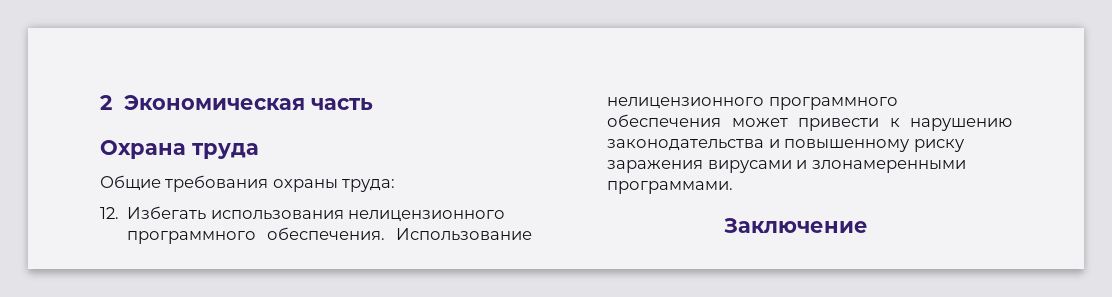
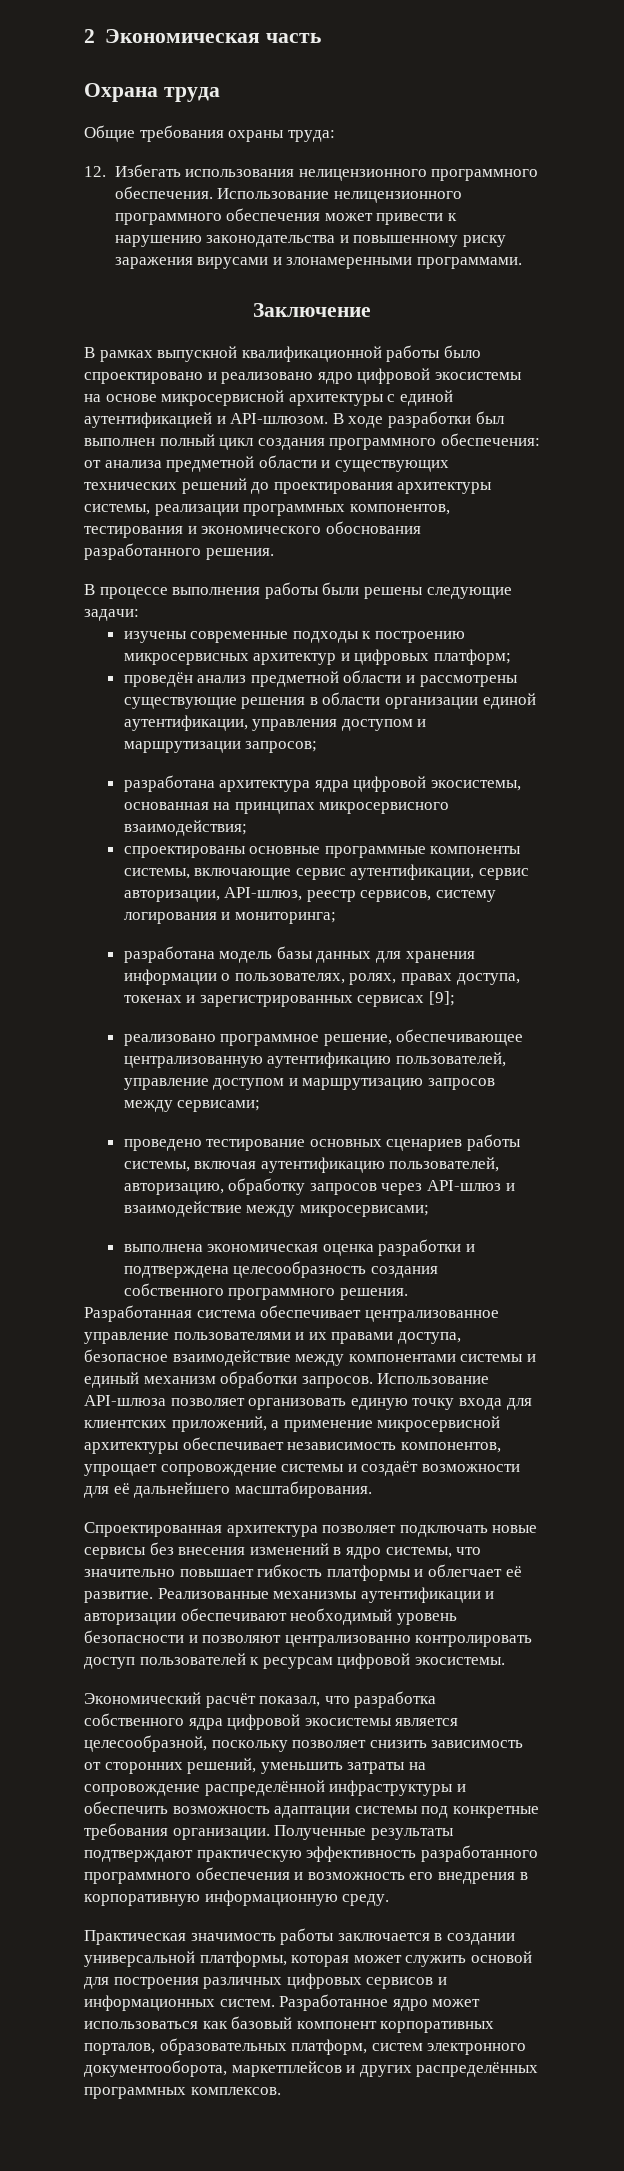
(868, 225) none -> [84,345,481,362] [84,368,522,384] [84,390,453,406] [84,411,505,428] [84,433,540,450] [84,455,449,472] [84,478,493,494] [84,504,450,516] [84,521,421,538] [84,543,274,560] [84,582,512,599] [84,609,139,621] [123,631,465,643] [123,649,511,665] [123,670,518,687] [123,692,536,709] [123,715,427,731] [123,741,318,753] [123,775,521,792] [123,802,450,814] [123,820,247,836] [123,846,522,858] [123,864,529,880] [123,887,496,902] [123,912,336,924] [123,946,475,963] [123,969,520,985] [123,991,455,1007] [123,1029,524,1046] [123,1052,506,1068] [123,1078,495,1090] [123,1100,261,1112] [123,1134,521,1151] [123,1157,500,1173] [123,1178,515,1195] [123,1201,429,1217] [123,1239,475,1256] [123,1261,438,1278] [123,1283,408,1300] [84,1305,499,1322] [84,1332,461,1344] [84,1349,536,1366] [84,1371,490,1388] [84,1395,532,1410] [84,1416,501,1432] [84,1437,501,1454] [84,1461,520,1476] [84,1481,372,1498] [84,1522,538,1537] [84,1542,482,1559] [84,1564,522,1581] [84,1587,495,1603] [84,1608,457,1625] [84,1630,533,1647] [84,1653,505,1669] [84,1691,437,1708] [84,1713,459,1730] [84,1735,524,1752] [84,1758,426,1774] [84,1780,466,1796] [84,1801,539,1818] [84,1823,454,1840] [84,1845,538,1862] [84,1867,528,1884] [84,1890,390,1906] [84,1928,515,1945] [84,1951,532,1967] [84,1973,447,1989] [84,1994,481,2011] [84,2016,495,2033] [84,2038,527,2055] [84,2060,539,2077] [84,2087,281,2099] // В рамках выпускной квалификационной работы было спроектировано и реализовано ядро цифровой экосистемы на основе микросервисной архитектуры с единой аутентификацией и API-шлюзом. В ходе разработки был выполнен полный цикл создания программного обеспечения: от анализа предметной области и существующих технических решений до проектирования архитектуры системы, реализации программных компонентов, тестирования и экономического обоснования разработанного решения. // В процессе выполнения работы были решены следующие задачи: // изучены современные подходы к построению микросервисных архитектур и цифровых платформ; // проведён анализ предметной области и рассмотрены существующие решения в области организации единой аутентификации, управления доступом и маршрутизации запросов; // разработана архитектура ядра цифровой экосистемы, основанная на принципах микросервисного взаимодействия; // спроектированы основные программные компоненты системы, включающие сервис аутентификации, сервис авторизации, API-шлюз, реестр сервисов, систему логирования и мониторинга; // разработана модель базы данных для хранения информации о пользователях, ролях, правах доступа, токенах и зарегистрированных сервисах [9]; // реализовано программное решение, обеспечивающее централизованную аутентификацию пользователей, управление доступом и маршрутизацию запросов между сервисами; // проведено тестирование основных сценариев работы системы, включая аутентификацию пользователей, авторизацию, обработку запросов через API-шлюз и взаимодействие между микросервисами; // выполнена экономическая оценка разработки и подтверждена целесообразность создания собственного программного решения. // Разработанная система обеспечивает централизованное управление пользователями и их правами доступа, безопасное взаимодействие между компонентами системы и единый механизм обработки запросов. Использование API-шлюза позволяет организовать единую точку входа для клиентских приложений, а применение микросервисной архитектуры обеспечивает независимость компонентов, упрощает сопровождение системы и создаёт возможности для её дальнейшего масштабирования. // Спроектированная архитектура позволяет подключать новые сервисы без внесения изменений в ядро системы, что значительно повышает гибкость платформы и облегчает её развитие. Реализованные механизмы аутентификации и авторизации обеспечивают необходимый уровень безопасности и позволяют централизованно контролировать доступ пользователей к ресурсам цифровой экосистемы. // Экономический расчёт показал, что разработка собственного ядра цифровой экосистемы является целесообразной, поскольку позволяет снизить зависимость от сторонних решений, уменьшить затраты на сопровождение распределённой инфраструктуры и обеспечить возможность адаптации системы под конкретные требования организации. Полученные результаты подтверждают практическую эффективность разработанного программного обеспечения и возможность его внедрения в корпоративную информационную среду. // Практическая значимость работы заключается в создании универсальной платформы, которая может служить основой для построения различных цифровых сервисов и информационных систем. Разработанное ядро может использоваться как базовый компонент корпоративных порталов, образовательных платформ, систем электронного документооборота, маркетплейсов и других распределённых программных комплексов.

